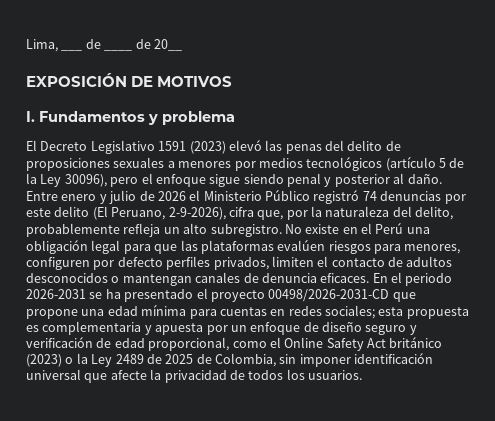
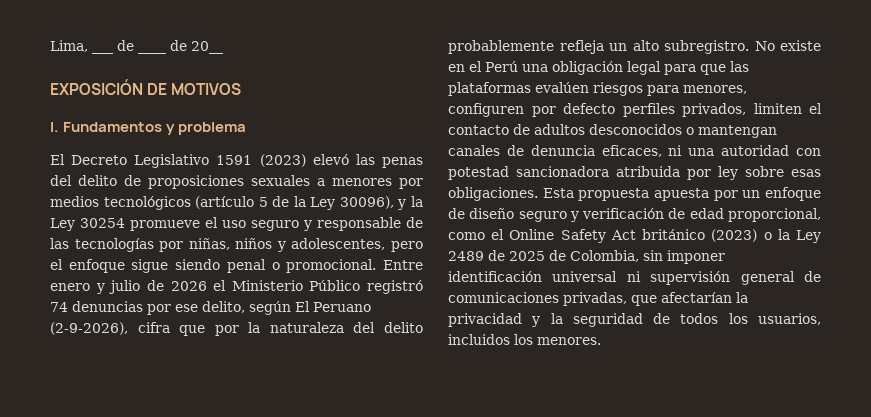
(107, 180) none -> [397,196,423,210] [50,217,423,231] [50,238,386,252] y la Ley 30254 promueve el uso seguro y responsable de las tecnologías por niñas, niños y adolescentes,
[324,173,442,187] y posterior al daño. -> [271,259,377,273] o promocional.
[26,206,284,220] este delito (El Peruano, 2-9-2026), cifra que, -> [175,301,371,315] [50,322,206,336] ese delito, según El Peruano (2-9-2026), cifra que
[415,206,454,220] delito, -> [384,322,423,333] delito
[320,272,453,286] [26,288,416,302] [26,304,469,319] [26,321,152,335] eficaces. En el periodo 2026-2031 se ha presentado el proyecto 00498/2026-2031-CD que propone una edad mínima para cuentas en redes sociales; esta propuesta es complementaria y -> [601,145,821,157] [448,166,821,180] [448,187,650,201] eficaces, ni una autoridad con potestad sancionadora atribuida por ley sobre esas obligaciones. Esta propuesta
[84,369,362,383] que afecte la privacidad de todos los usuarios. -> [626,271,821,285] [448,292,748,306] [448,313,821,327] [448,334,601,345] ni supervisión general de comunicaciones privadas, que afectarían la privacidad y la seguridad de todos los usuarios, incluidos los menores.

